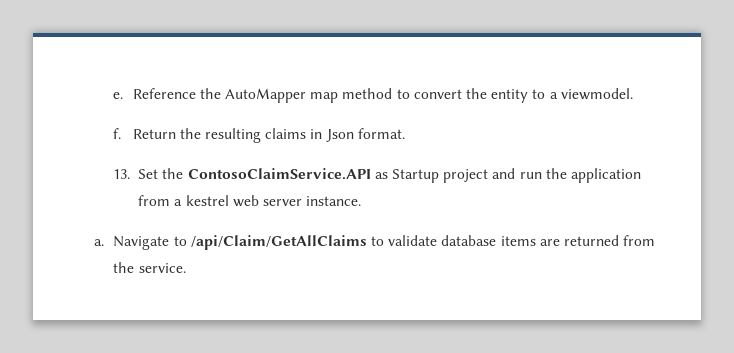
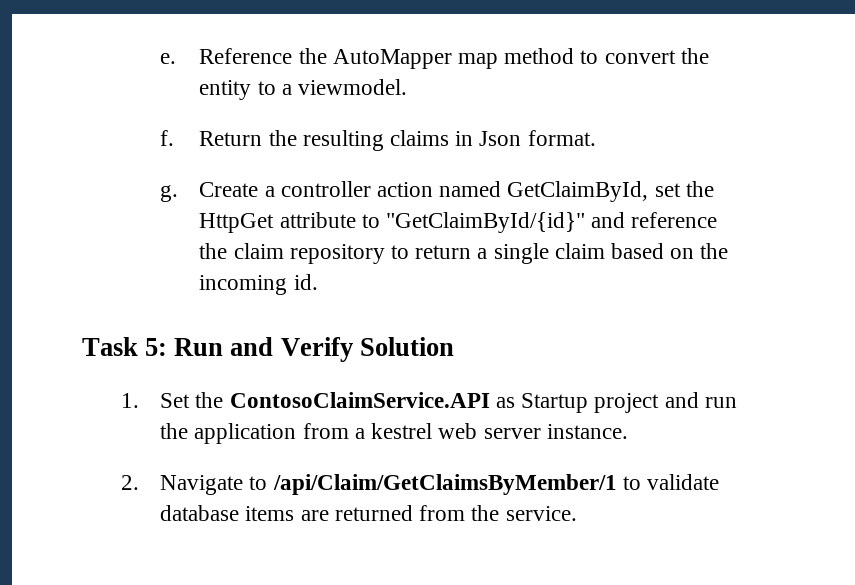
[113,169,131,179] 13. -> [160,181,714,202] [199,212,718,233] [199,243,729,264] [199,274,318,295] [82,337,454,362] [121,393,140,408] g. Create a controller action named GetClaimById, set the HttpGet attribute to "GetClaimById/{id}" and reference the claim repository to return a single claim based on the incoming id. // Task 5: Run and Verify Solution // 1.
[94,239,105,246] a. -> [121,475,140,490] 2.
[190,235,367,250] /api/Claim/GetAllClaims -> [272,474,617,495] /api/Claim/GetClaimsByMember/1

